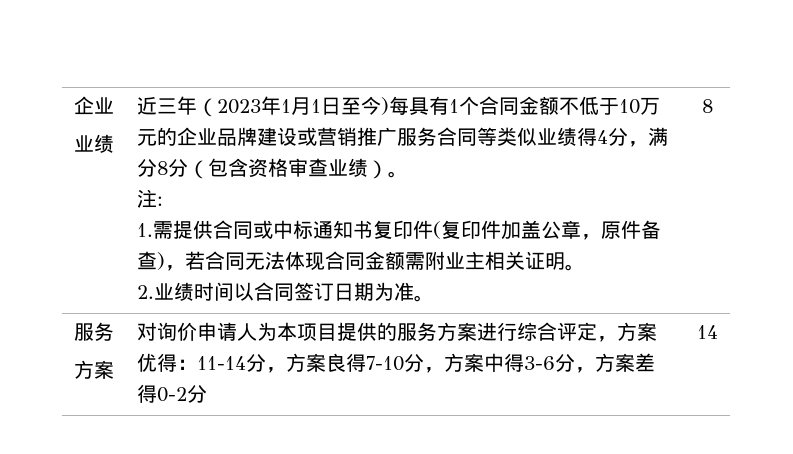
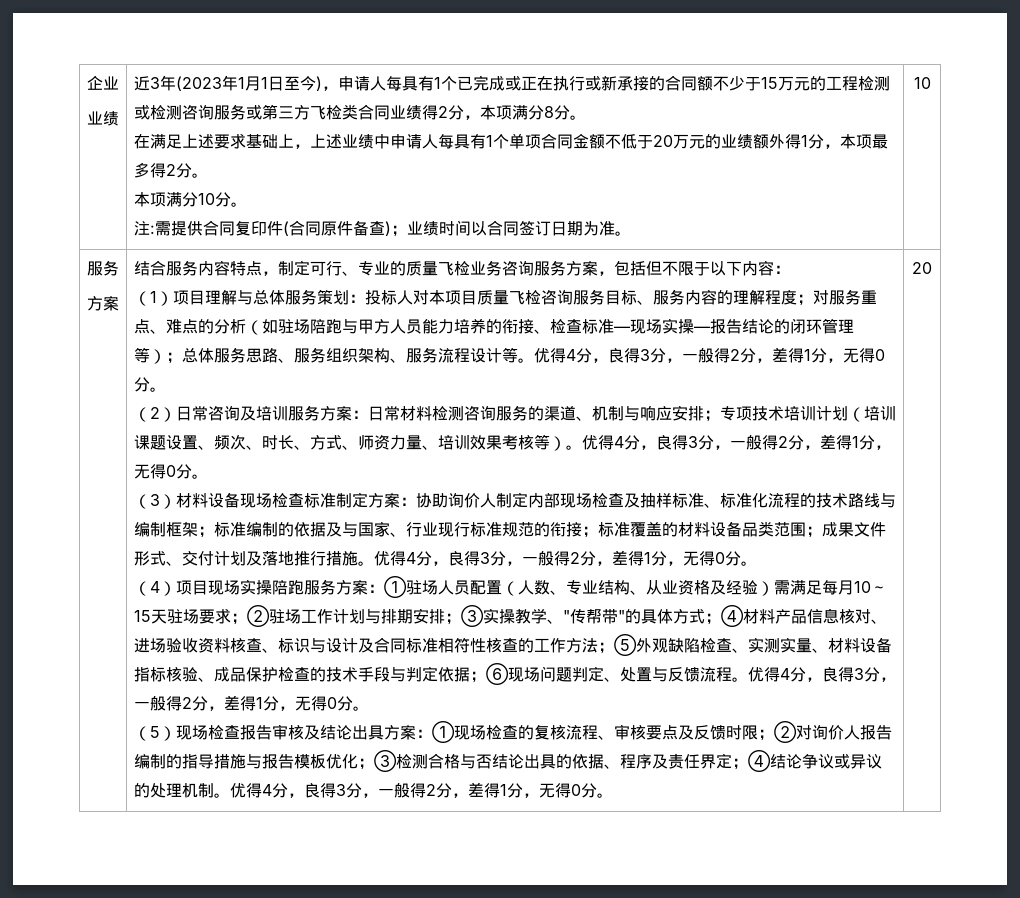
[156,96,261,117] 三年（2023 -> [149,75,222,91] 3年(2023
[388,96,660,115] [136,127,668,147] [136,158,388,179] 每具有1个合同金额不低于10万元的企业品牌建设或营销推广服务合同等类似业绩得4分，满分8分（包含资格审查业绩） -> [321,75,890,91] [133,104,586,120] [133,133,888,149] [133,162,208,178] [133,192,231,207] ，申请人每具有1个已完成或正在执行或新承接的合同额不少于15万元的工程检测或检测咨询服务或第三方飞检类合同业绩得2分，本项满分8分。 // 在满足上述要求基础上，上述业绩中申请人每具有1个单项合同金额不低于20万元的业绩额外得1分，本项最多得2分。 // 本项满分10分
[136,223,153,237] // 1. -> (155, 229) none
[252,220,661,240] [136,251,585,271] [136,285,154,299] 或中标通知书复印件(复印件加盖公章，原件备查)，若合同无法体现合同金额需附业主相关证明。 // 2. -> [234,220,407,237] 复印件(合同原件备查)；
[701,99,713,113] 8 -> [913,77,931,89] 10
[136,322,657,342] [136,353,655,373] [136,384,207,403] [696,325,718,339] 对询价申请人为本项目提供的服务方案进行综合评定，方案优得：11-14分，方案良得7-10分，方案中得3-6分，方案差得0-2分 | 14 -> [133,260,790,276] [133,289,877,306] [133,318,854,335] [133,347,885,364] [133,377,166,392] [133,405,896,422] [133,434,891,451] [133,464,208,479] [133,492,896,509] [133,521,886,538] [133,550,757,566] [133,576,887,598] [133,605,887,627] [133,634,892,656] [133,663,896,685] [133,695,369,711] [133,721,892,743] [133,750,882,772] [133,782,613,798] [912,262,932,274] 结合服务内容特点，制定可行、专业的质量飞检业务咨询服务方案，包括但不限于以下内容： // （1）项目理解与总体服务策划：投标人对本项目质量飞检咨询服务目标、服务内容的理解程度；对服务重点、难点的分析（如驻场陪跑与甲方人员能力培养的衔接、检查标准—现场实操—报告结论的闭环管理等）；总体服务思路、服务组织架构、服务流程设计等。优得4分，良得3分，一般得2分，差得1分，无得0分。 // （2）日常咨询及培训服务方案：日常材料检测咨询服务的渠道、机制与响应安排；专项技术培训计划（培训课题设置、频次、时长、方式、师资力量、培训效果考核等）。优得4分，良得3分，一般得2分，差得1分，无得0分。 // （3）材料设备现场检查标准制定方案：协助询价人制定内部现场检查及抽样标准、标准化流程的技术路线与编制框架；标准编制的依据及与国家、行业现行标准规范的衔接；标准覆盖的材料设备品类范围；成果文件形式、交付计划及落地推行措施。优得4分，良得3分，一般得2分，差得1分，无得0分。 // （4）项目现场实操陪跑服务方案：①驻场人员配置（人数、专业结构、从业资格及经验）需满足每月10～15天驻场要求；②驻场工作计划与排期安排；③实操教学、"传帮带"的具体方式；④材料产品信息核对、进场验收资料核查、标识与设计及合同标准相符性核查的工作方法；⑤外观缺陷检查、实测实量、材料设备指标核验、成品保护检查的技术手段与判定依据；⑥现场问题判定、处置与反馈流程。优得4分，良得3分，一般得2分，差得1分，无得0分。 // （5）现场检查报告审核及结论出具方案：①现场检查的复核流程、审核要点及反馈时限；②对询价人报告编制的指导措施与报告模板优化；③检测合格与否结论出具的依据、程序及责任界定；④结论争议或异议的处理机制。优得4分，良得3分，一般得2分，差得1分，无得0分。 | 20

